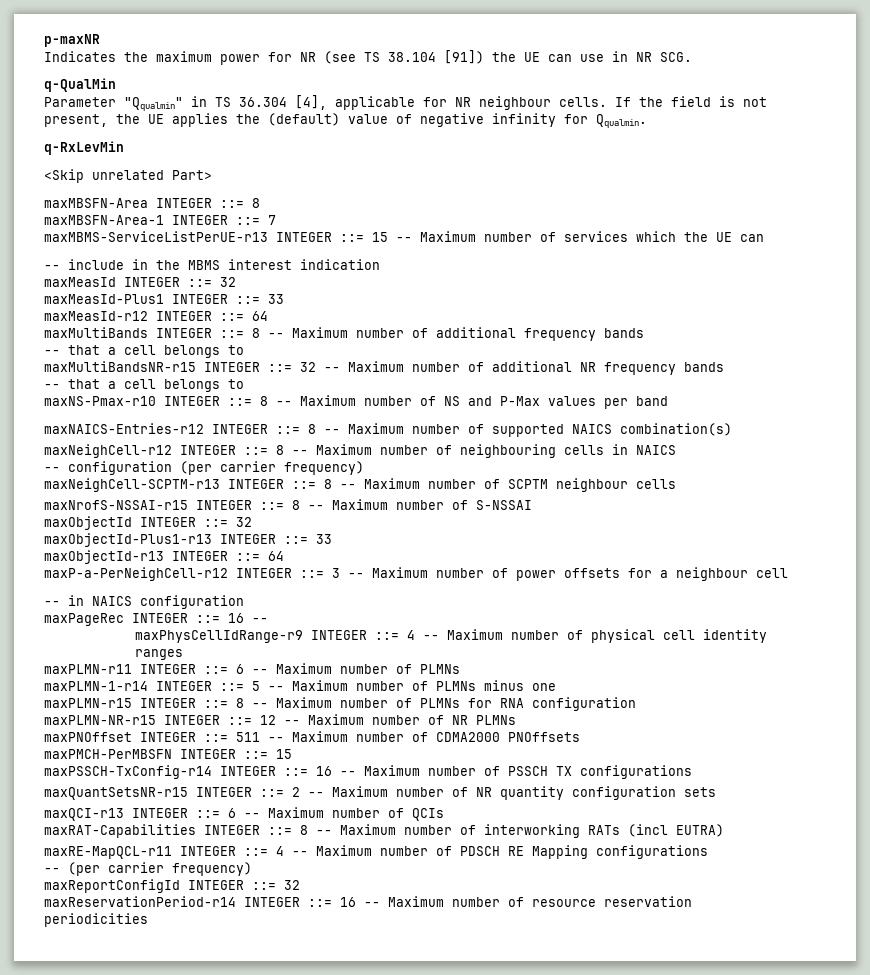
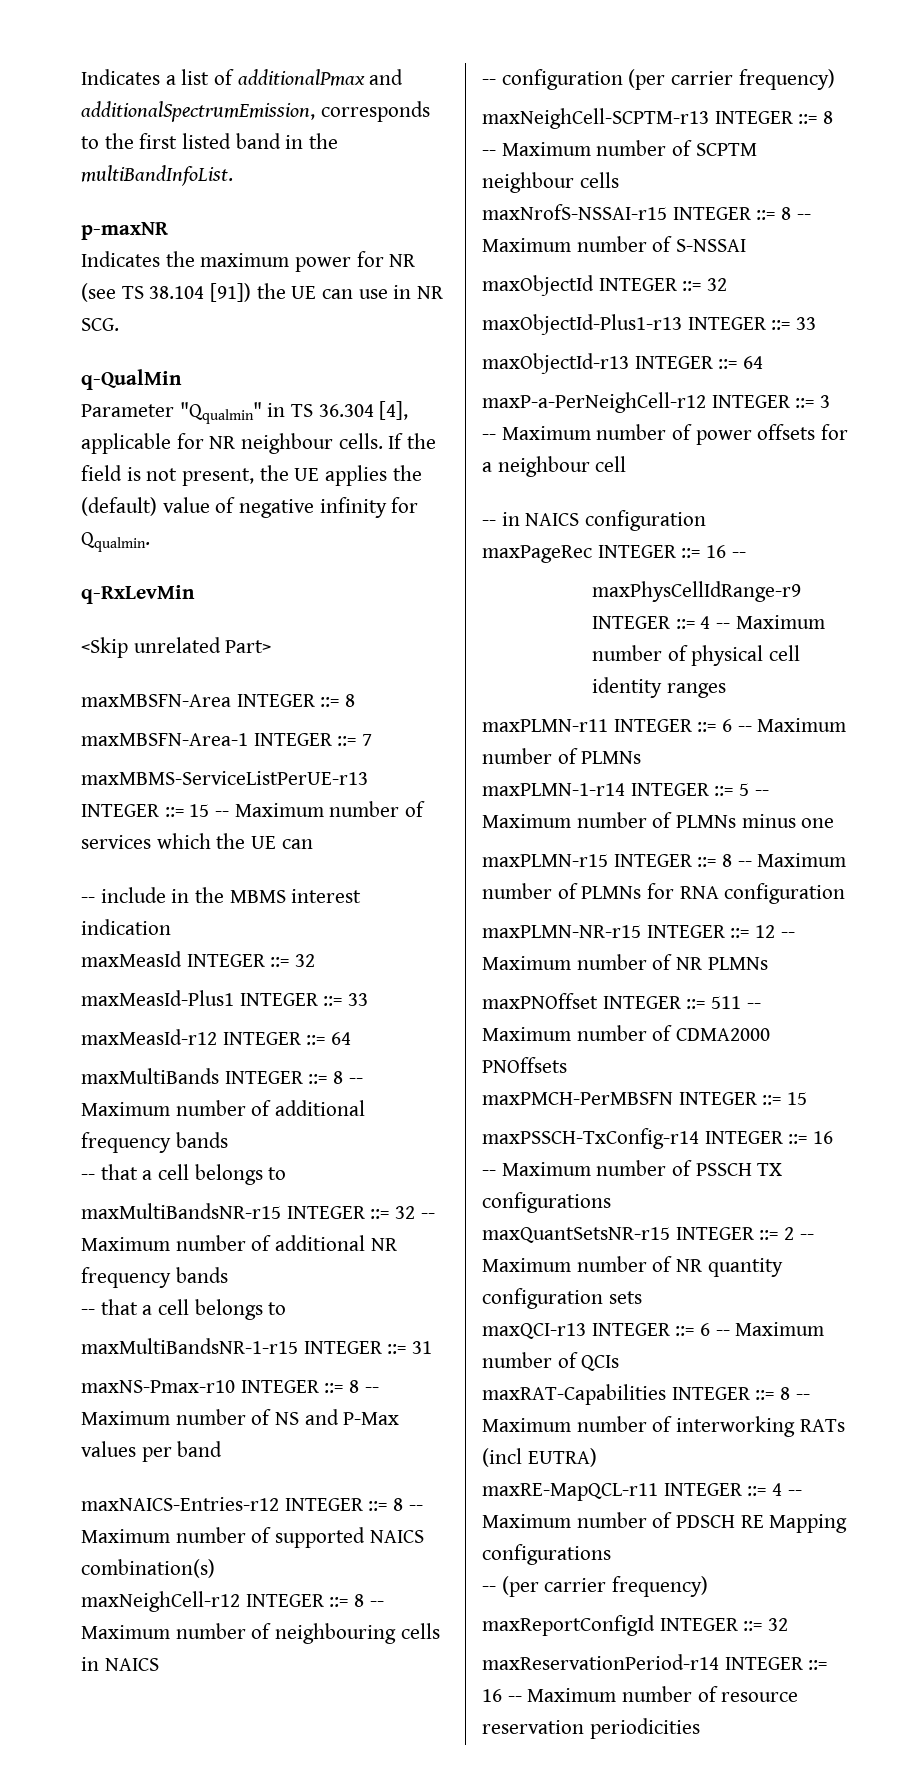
(44, 40) none -> [81,69,404,86] [81,101,430,122] [81,133,339,149] [81,165,233,186] Indicates a list of additionalPmax and additionalSpectrumEmission, corresponds to the first listed band in the multiBandInfoList. //
(244, 384) none -> [81,1338,433,1354] // maxMultiBandsNR-1-r15 INTEGER ::= 31

